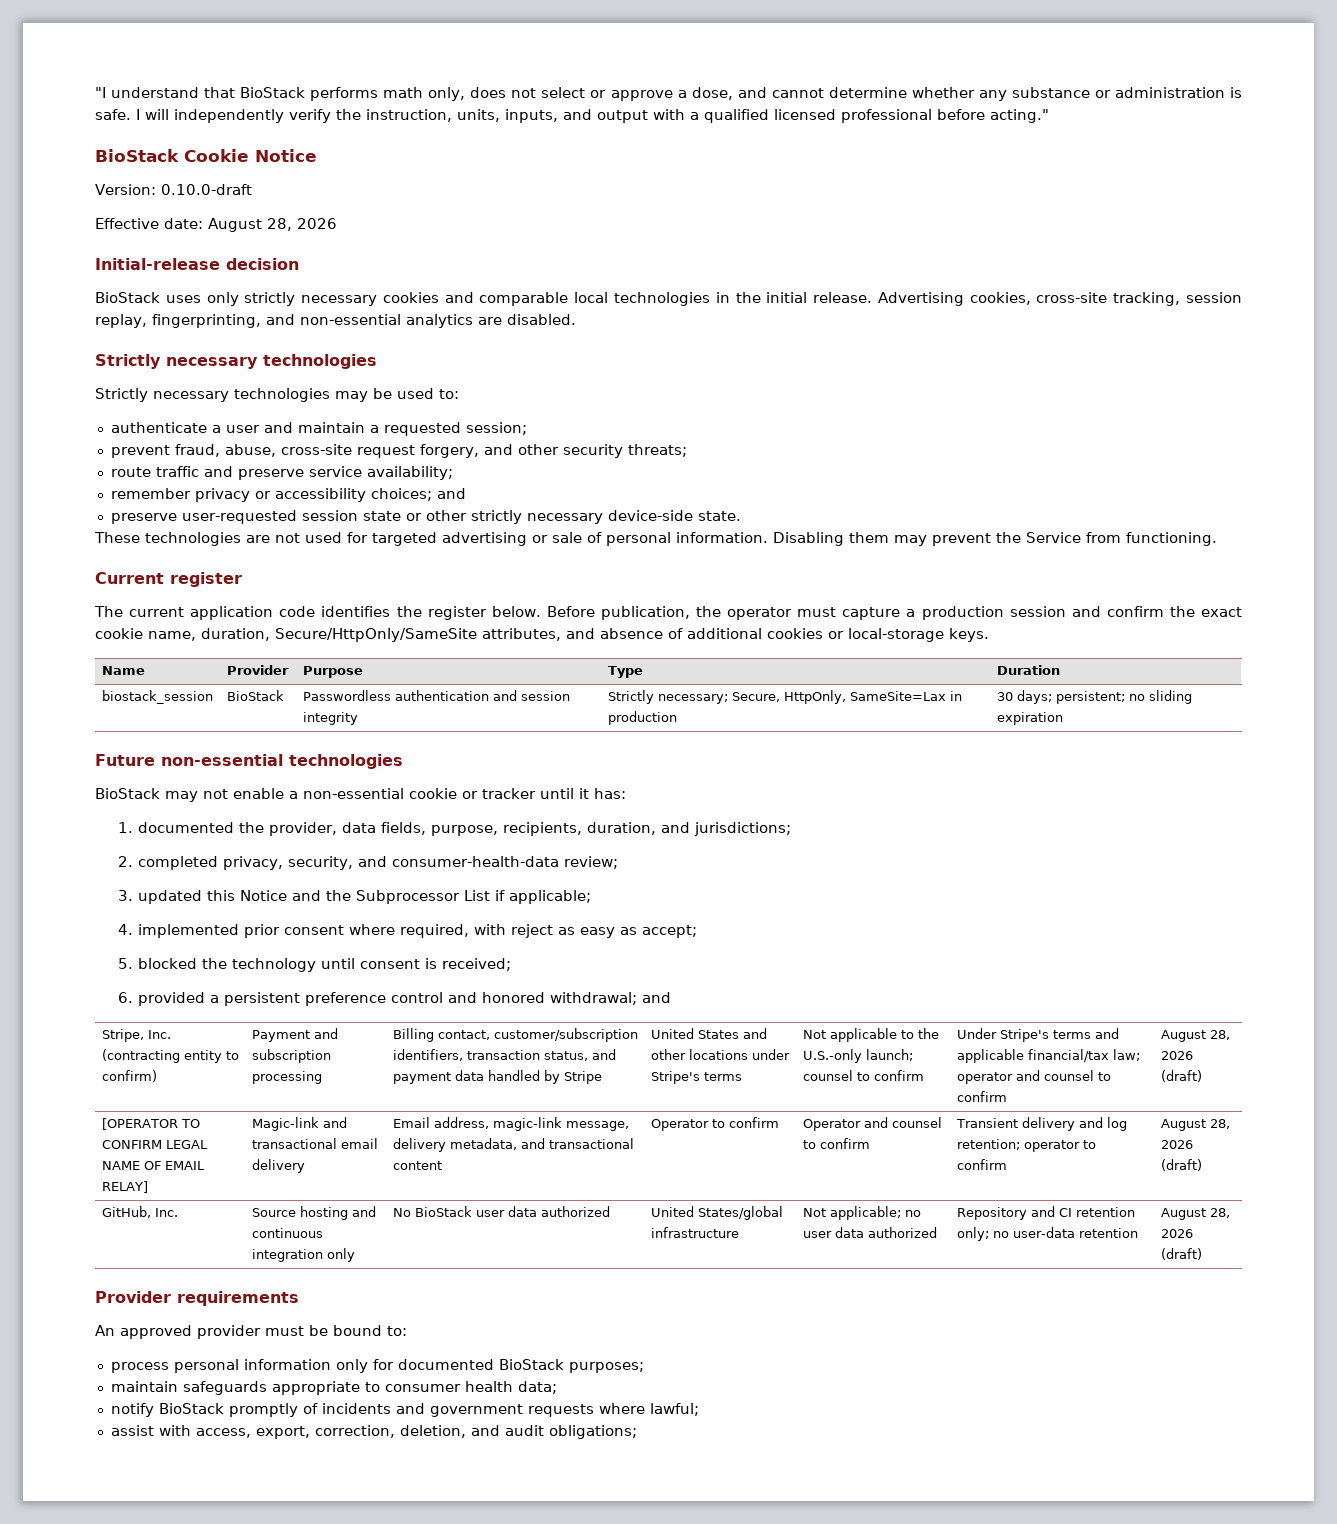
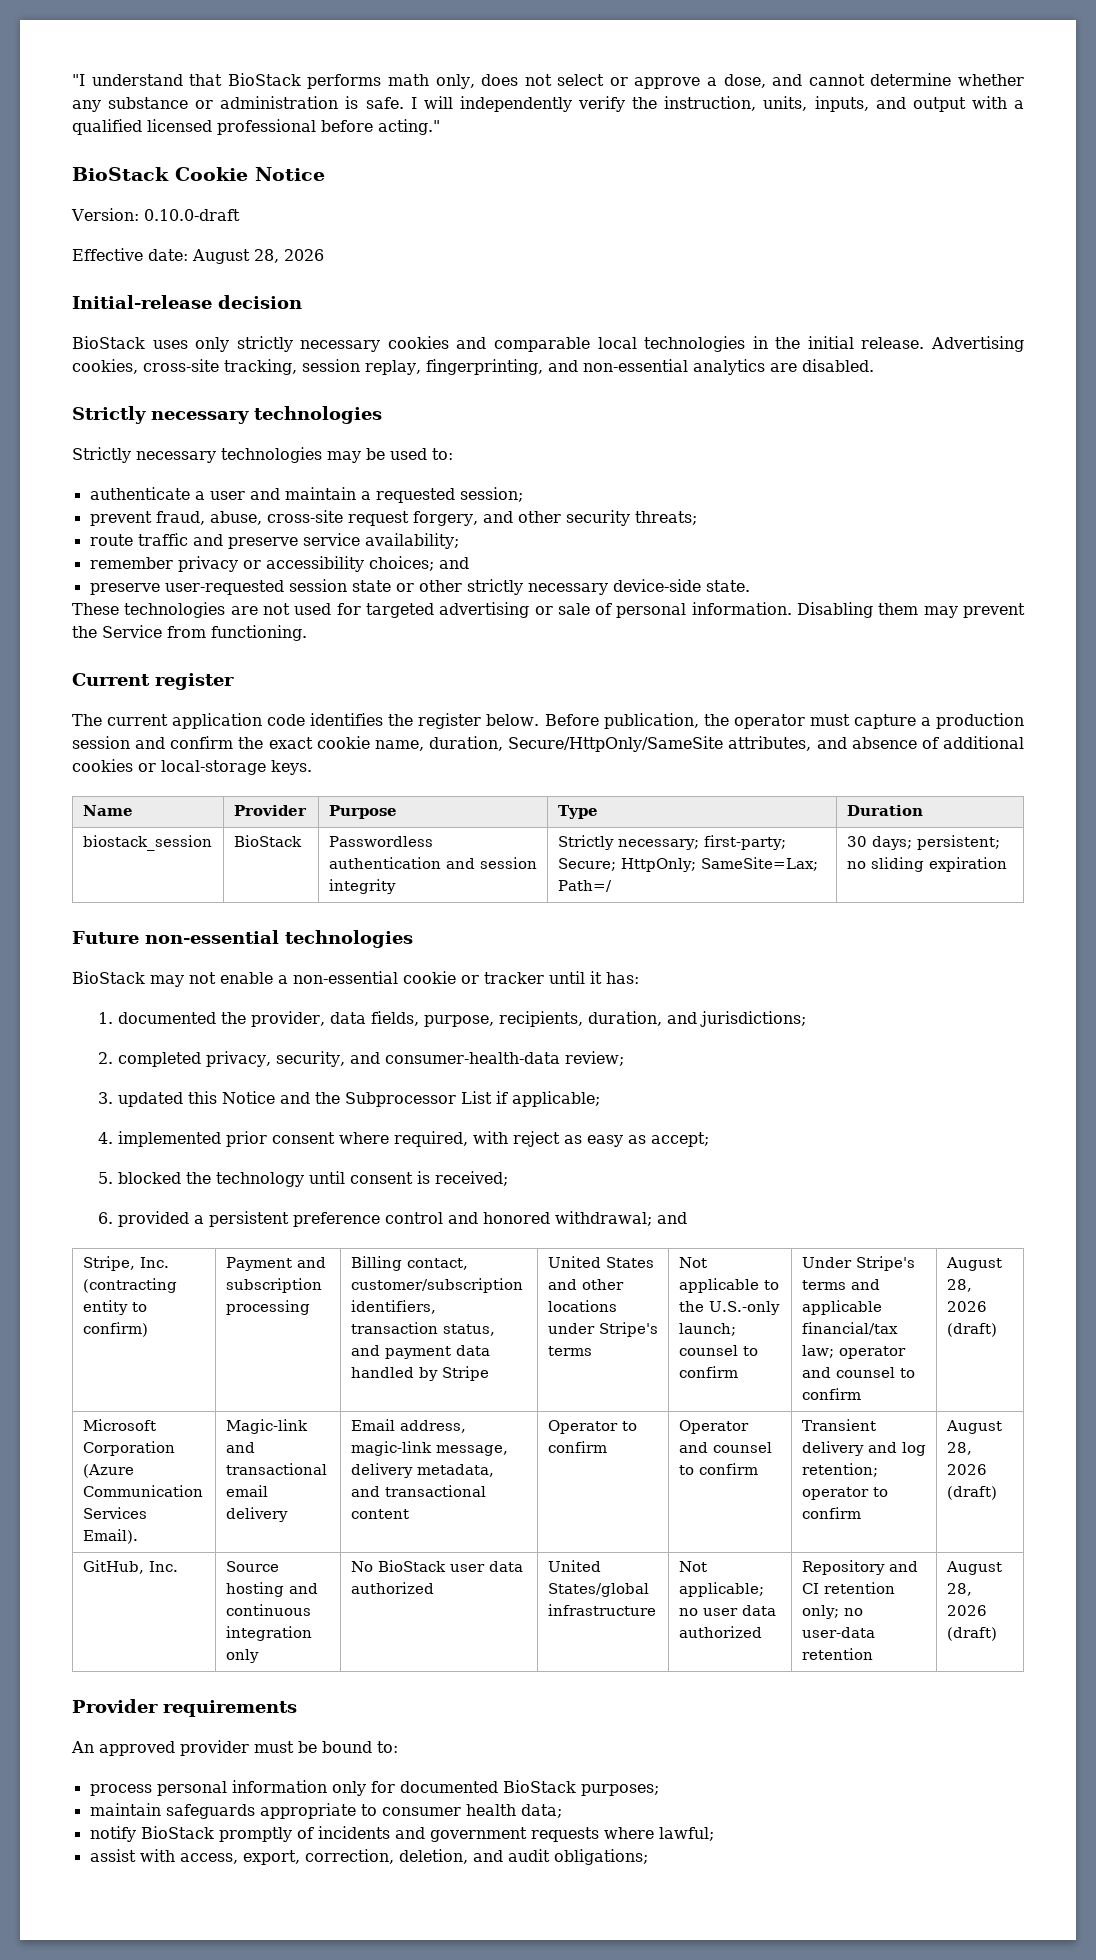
[731,690,962,704] [607,711,677,725] Secure, HttpOnly, SameSite=Lax in production -> [703,835,786,850] [557,857,818,872] [557,880,612,892] first-party; Secure; HttpOnly; SameSite=Lax; Path=/
[101,1118,200,1130] [101,1140,208,1149] [101,1161,205,1170] [101,1181,148,1193] [OPERATOR TO CONFIRM LEGAL NAME OF EMAIL RELAY] -> [82,1419,156,1431] [82,1441,175,1456] [82,1464,134,1478] [82,1485,203,1497] [82,1507,147,1519] [82,1529,138,1544] Microsoft Corporation (Azure Communication Services Email).

